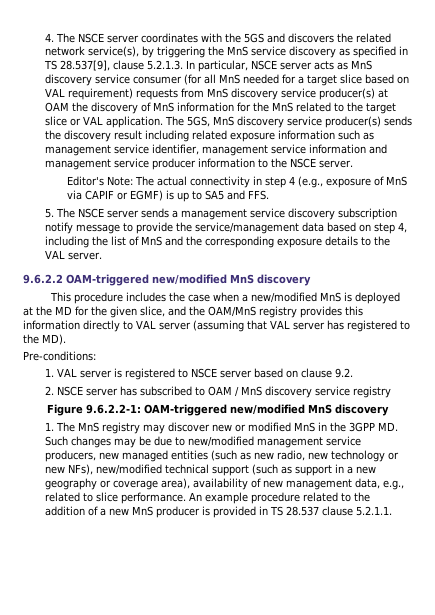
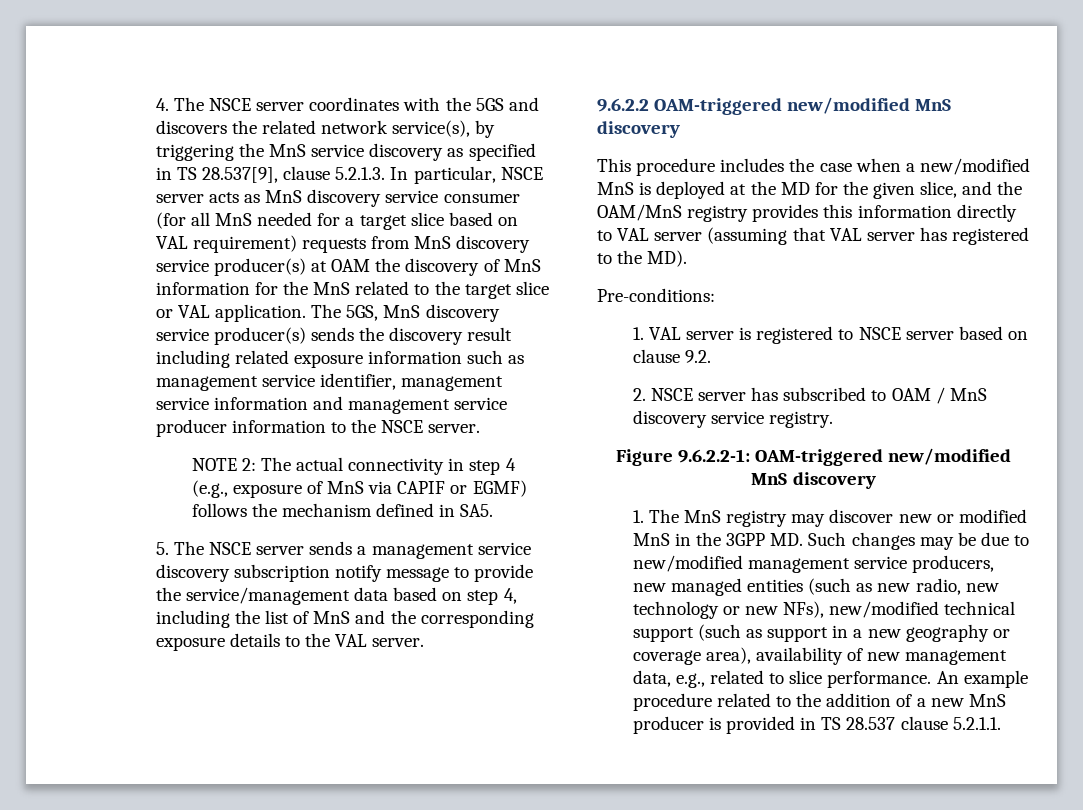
[66,176,133,186] Editor's Note: -> [191,458,256,471] NOTE 2:
[165,190,269,202] is up to SA5 and FFS. -> [191,503,494,517] follows the mechanism defined in SA5.
[352,386,391,398] registry -> [769,411,834,428] registry.

